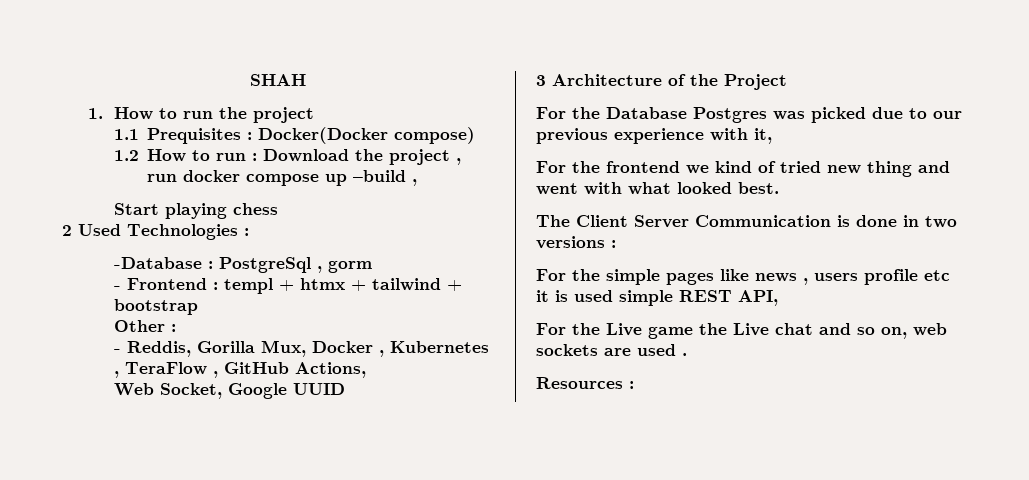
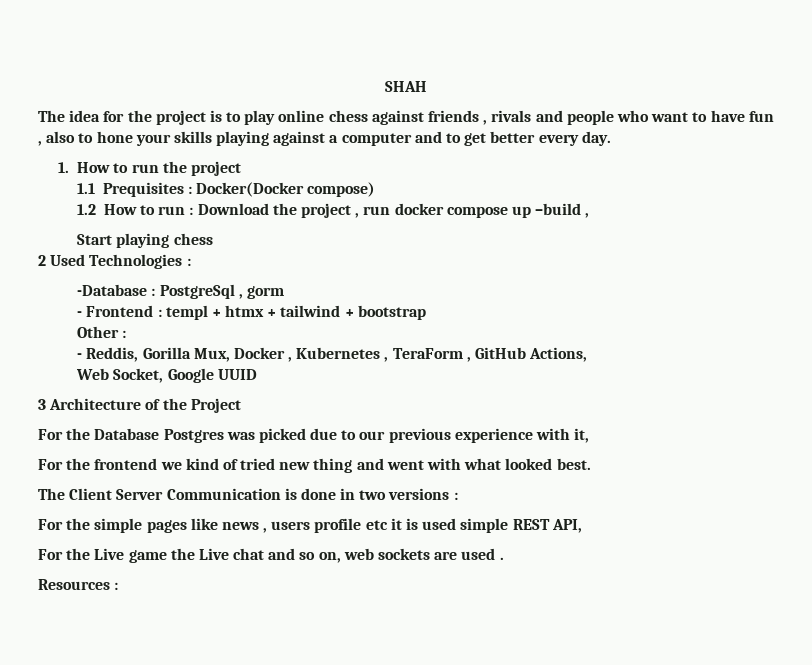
(306, 80) none -> [38,110,774,125] [38,131,611,146] // The idea for the project is to play online chess against friends , rivals and people who want to have fun , also to hone your skills playing against a computer and to get better every day.
[125,362,208,375] TeraFlow -> [392,348,463,359] TeraForm

